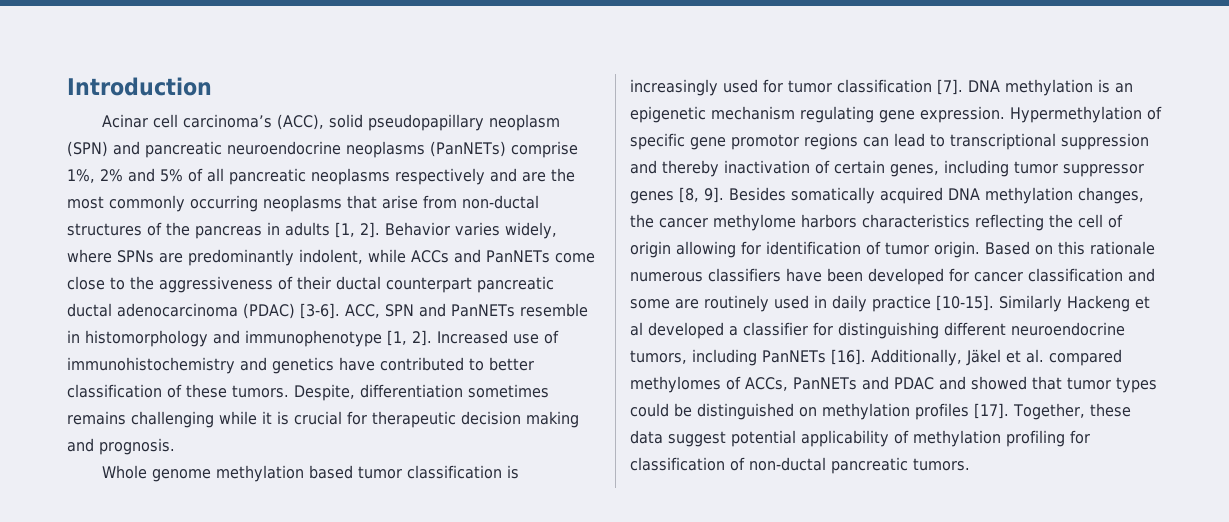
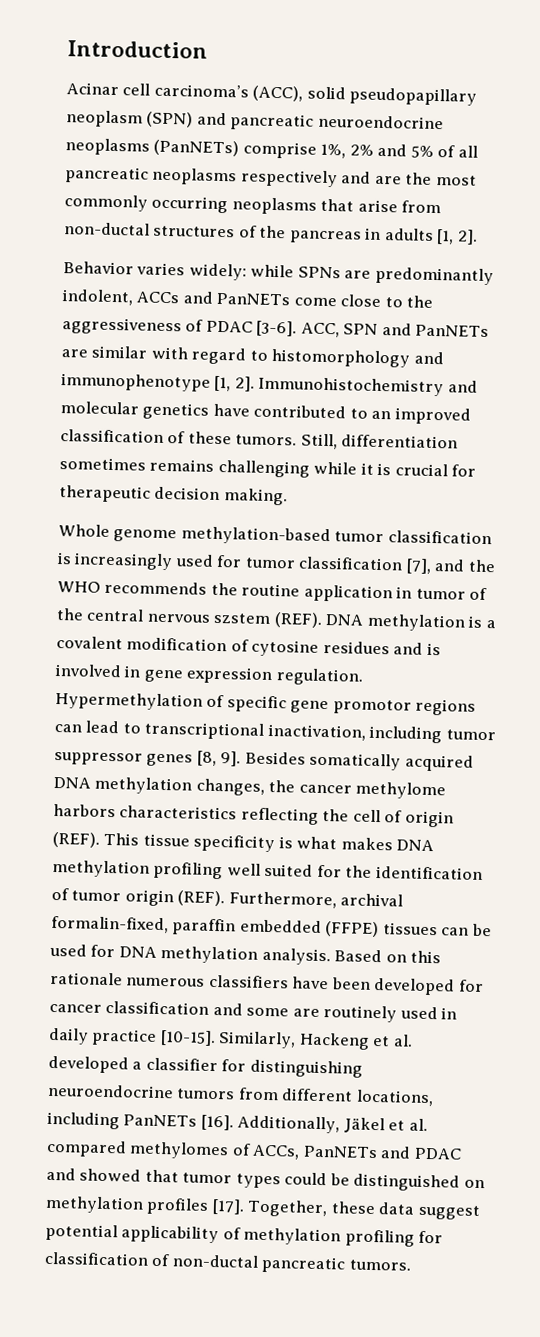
(380, 230) none -> (478, 237) //
[505,222,557,239] [67,249,112,263] widely, where -> [188,263,295,281] widely: while
[368,249,406,263] while -> (134, 297) none
[297,276,554,293] [67,303,295,319] their ductal counterpart pancreatic ductal adenocarcinoma (PDAC) -> [205,320,253,333] PDAC
[519,303,588,317] [67,330,80,343] resemble in -> [61,345,268,365] are similar with regard to
[437,330,559,344] [67,357,267,374] Increased use of immunohistochemistry and -> [258,376,478,397] [60,401,139,415] Immunohistochemistry and molecular
[489,357,534,371] better -> [371,407,471,425] an improved
[294,384,355,401] Despite, -> [300,433,338,450] Still,
[526,411,579,428] [67,438,175,455] making and prognosis. -> [223,488,288,506] making.
[215,465,353,482] methylation based -> [180,526,331,546] methylation-based
[937,79,1133,96] [630,106,1005,123] [7]. DNA methylation is an epigenetic mechanism regulating gene expression. -> [405,558,496,574] [57,580,488,603] [56,608,496,632] [56,636,441,657] [55,664,363,686] [7], and the WHO recommends the routine application in tumor of the central nervous szstem (REF). DNA methylation is a covalent modification of cytosine residues and is involved in gene expression regulation.
[1061,133,1149,150] [630,160,939,177] suppression and thereby inactivation of certain genes, -> [267,723,366,741] inactivation,
[676,241,980,258] allowing for identification of tumor origin. -> [52,831,435,853] [52,859,483,880] [51,887,404,909] [51,915,492,938] [49,943,331,966] (REF). This tissue specificity is what makes DNA methylation profiling well suited for the identification of tumor origin (REF). Furthermore, archival formalin-fixed, paraffin embedded (FFPE) tissues can be used for DNA methylation analysis.
[999,295,1062,312] Similarly -> [218,1031,297,1049] Similarly,
[630,322,643,336] al -> [392,1034,413,1047] al.
[944,322,1125,336] [630,350,687,364] different neuroendocrine tumors, -> [47,1083,434,1107] neuroendocrine tumors from different locations,

